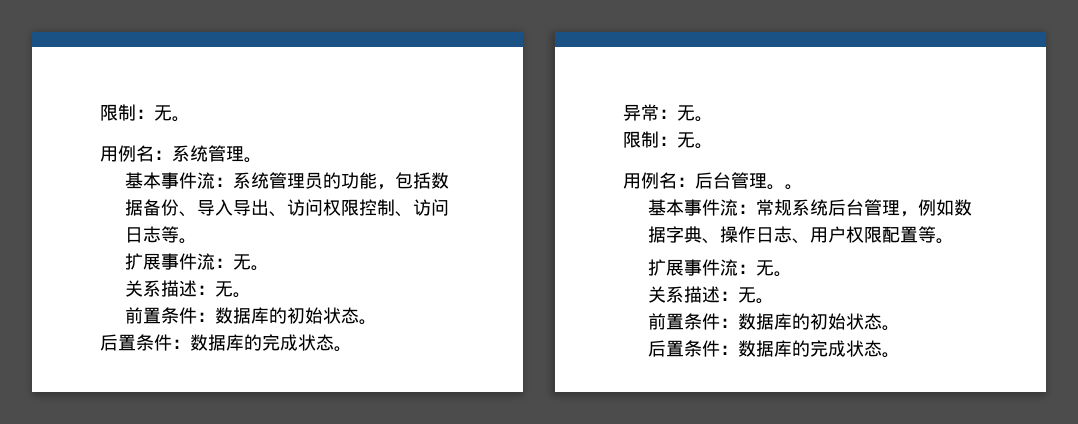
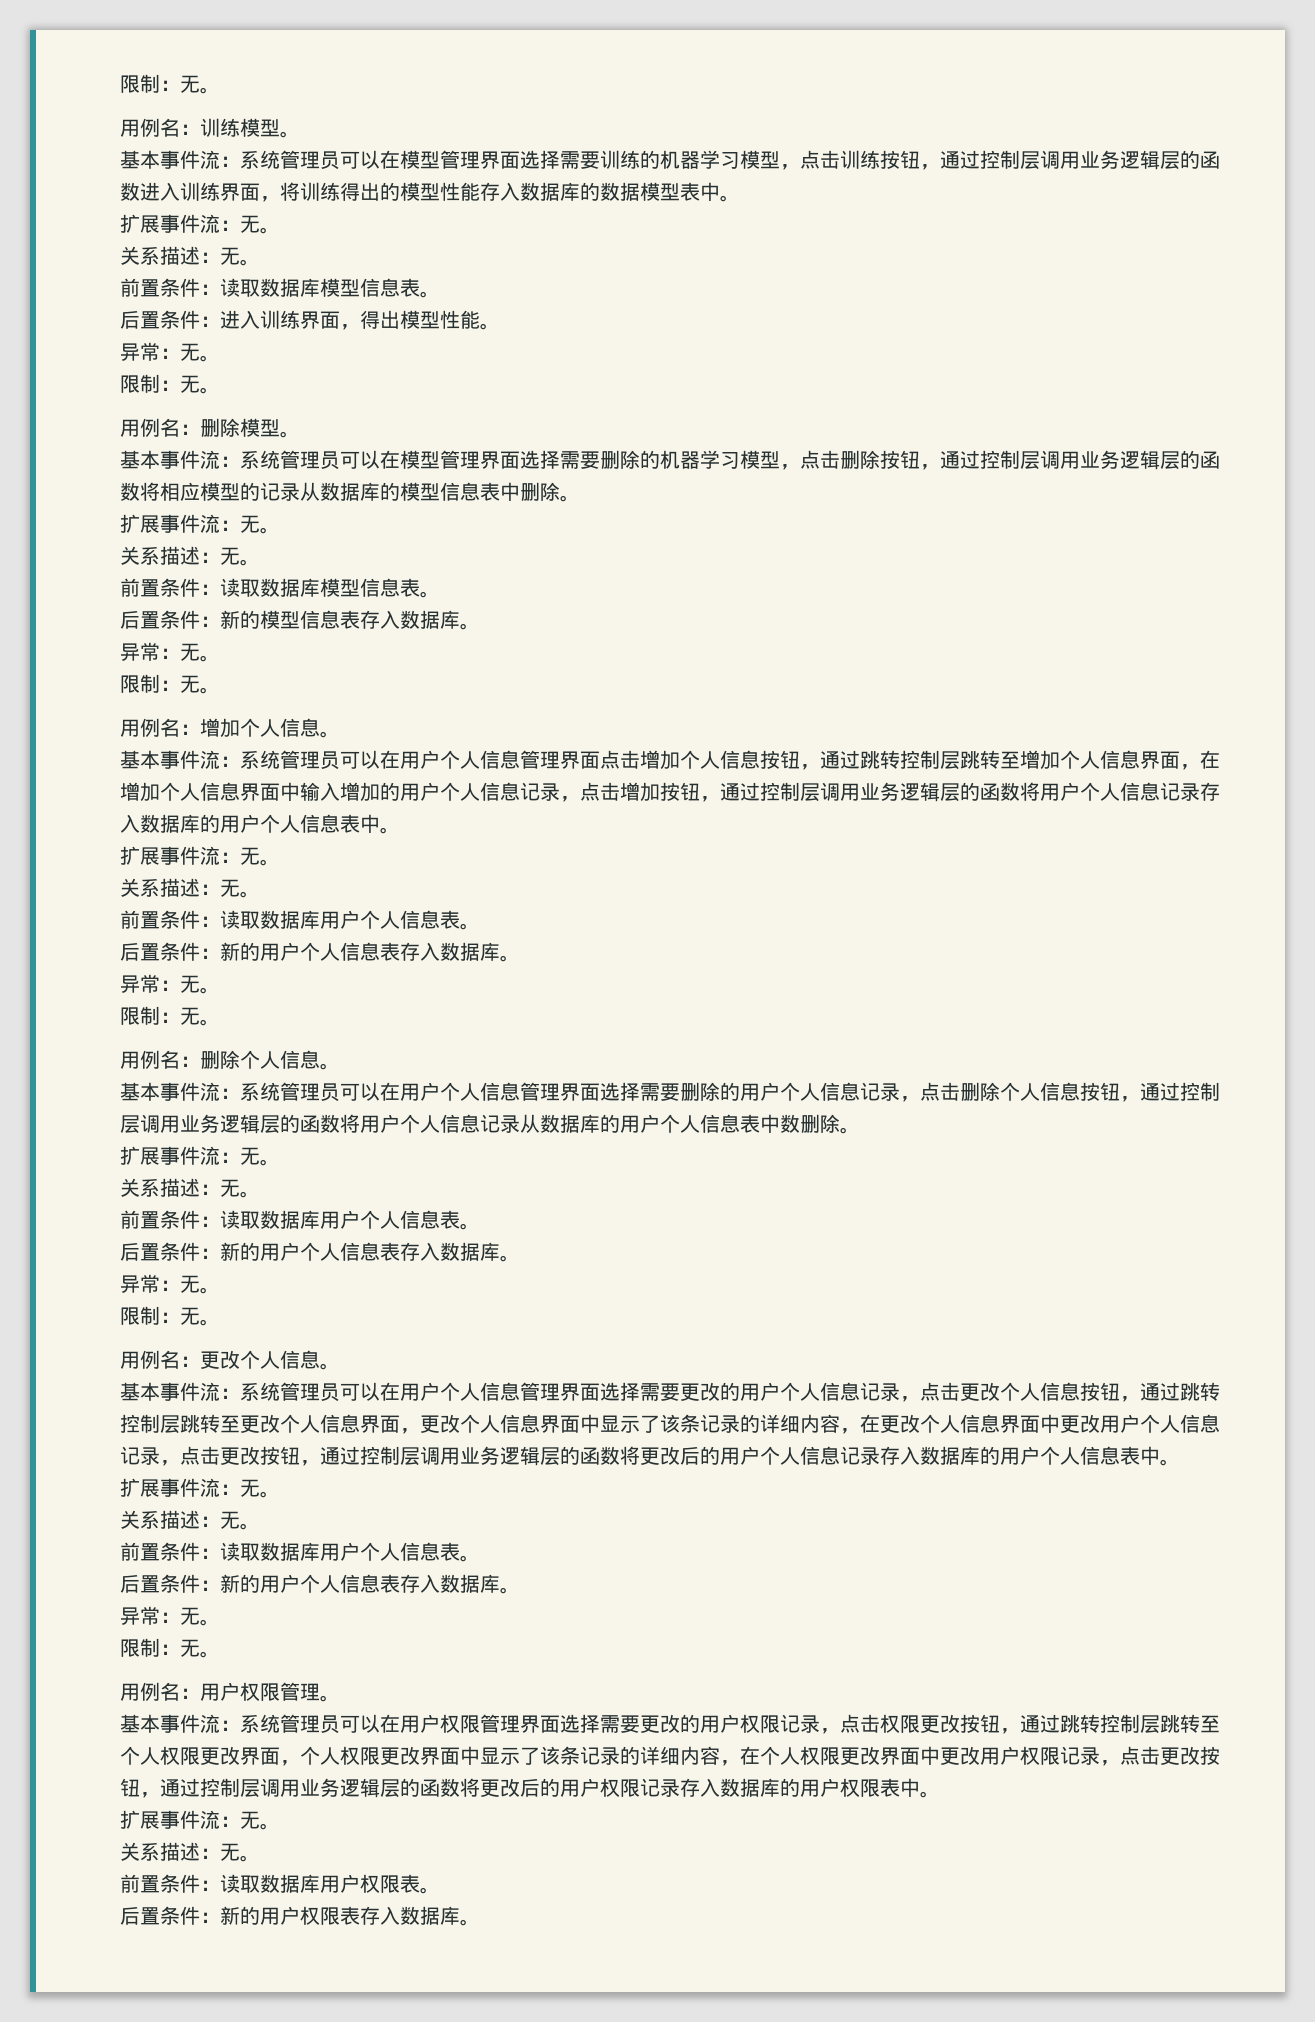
[100,104,190,122] [100,145,262,163] [124,172,449,190] [124,199,449,217] [124,226,179,243] 限制：无。 // 用例名：系统管理。 // 基本事件流：系统管理员的功能，包括数据备份、导入导出、访问权限控制、访问日志等 -> [120,74,221,94] [120,118,301,138] [120,150,1221,170] [120,182,721,202] 限制：无。 // 用例名：训练模型。 // 基本事件流：系统管理员可以在模型管理界面选择需要训练的机器学习模型，点击训练按钮，通过控制层调用业务逻辑层的函数进入训练界面，将训练得出的模型性能存入数据库的数据模型表中
[214,307,377,325] [100,334,352,352] [623,104,713,122] [623,131,713,149] [623,172,803,190] [647,199,972,217] [647,226,936,244] 数据库的初始状态。 // 后置条件：数据库的完成状态。 // 异常：无。 // 限制：无。 // 用例名：后台管理。。 // 基本事件流：常规系统后台管理，例如数据字典、操作日志、用户权限配置等 -> [220,278,441,298] [120,310,501,330] [120,342,221,362] [120,374,221,394] [120,418,301,438] [120,450,1221,470] [120,482,561,501] 读取数据库模型信息表。 // 后置条件：进入训练界面，得出模型性能。 // 异常：无。 // 限制：无。 // 用例名：删除模型。 // 基本事件流：系统管理员可以在模型管理界面选择需要删除的机器学习模型，点击删除按钮，通过控制层调用业务逻辑层的函数将相应模型的记录从数据库的模型信息表中删除
[737,313,900,331] [647,340,882,357] 数据库的初始状态。 // 后置条件：数据库的完成状态 -> [220,578,441,598] [120,610,481,630] [120,642,221,662] [120,674,221,694] [120,718,341,738] [120,750,1221,770] [120,782,1221,802] [120,814,401,834] [120,846,281,866] [120,878,261,898] [120,910,481,930] [120,942,521,962] [120,974,221,994] [120,1006,221,1026] [120,1050,341,1070] [120,1082,1221,1102] [120,1114,861,1134] [120,1146,281,1166] [120,1178,261,1198] [120,1210,481,1230] [120,1242,521,1262] [120,1274,221,1294] [120,1306,221,1326] [120,1350,341,1370] [120,1382,1221,1402] [120,1414,1221,1434] [120,1446,1181,1466] [120,1478,281,1498] [120,1510,261,1530] [120,1542,481,1562] [120,1574,521,1594] [120,1606,221,1626] [120,1638,221,1658] [120,1682,341,1702] [120,1714,1221,1734] [120,1746,1221,1766] [120,1778,941,1798] [120,1810,281,1830] [120,1842,261,1862] [120,1874,441,1894] [120,1906,461,1925] 读取数据库模型信息表。 // 后置条件：新的模型信息表存入数据库。 // 异常：无。 // 限制：无。 // 用例名：增加个人信息。 // 基本事件流：系统管理员可以在用户个人信息管理界面点击增加个人信息按钮，通过跳转控制层跳转至增加个人信息界面，在增加个人信息界面中输入增加的用户个人信息记录，点击增加按钮，通过控制层调用业务逻辑层的函数将用户个人信息记录存入数据库的用户个人信息表中。 // 扩展事件流：无。 // 关系描述：无。 // 前置条件：读取数据库用户个人信息表。 // 后置条件：新的用户个人信息表存入数据库。 // 异常：无。 // 限制：无。 // 用例名：删除个人信息。 // 基本事件流：系统管理员可以在用户个人信息管理界面选择需要删除的用户个人信息记录，点击删除个人信息按钮，通过控制层调用业务逻辑层的函数将用户个人信息记录从数据库的用户个人信息表中数删除。 // 扩展事件流：无。 // 关系描述：无。 // 前置条件：读取数据库用户个人信息表。 // 后置条件：新的用户个人信息表存入数据库。 // 异常：无。 // 限制：无。 // 用例名：更改个人信息。 // 基本事件流：系统管理员可以在用户个人信息管理界面选择需要更改的用户个人信息记录，点击更改个人信息按钮，通过跳转控制层跳转至更改个人信息界面，更改个人信息界面中显示了该条记录的详细内容，在更改个人信息界面中更改用户个人信息记录，点击更改按钮，通过控制层调用业务逻辑层的函数将更改后的用户个人信息记录存入数据库的用户个人信息表中。 // 扩展事件流：无。 // 关系描述：无。 // 前置条件：读取数据库用户个人信息表。 // 后置条件：新的用户个人信息表存入数据库。 // 异常：无。 // 限制：无。 // 用例名：用户权限管理。 // 基本事件流：系统管理员可以在用户权限管理界面选择需要更改的用户权限记录，点击权限更改按钮，通过跳转控制层跳转至个人权限更改界面，个人权限更改界面中显示了该条记录的详细内容，在个人权限更改界面中更改用户权限记录，点击更改按钮，通过控制层调用业务逻辑层的函数将更改后的用户权限记录存入数据库的用户权限表中。 // 扩展事件流：无。 // 关系描述：无。 // 前置条件：读取数据库用户权限表。 // 后置条件：新的用户权限表存入数据库

